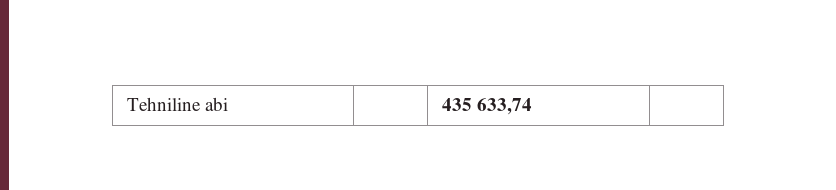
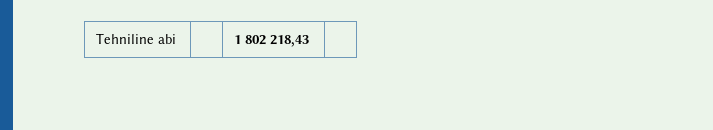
[442,98,533,115] 435 633,74 -> [234,35,310,47] 1 802 218,43

